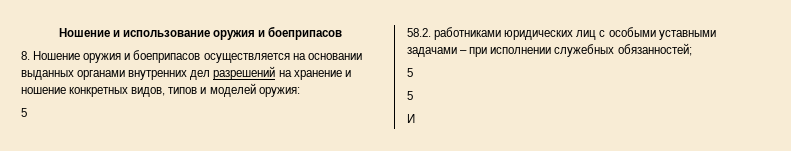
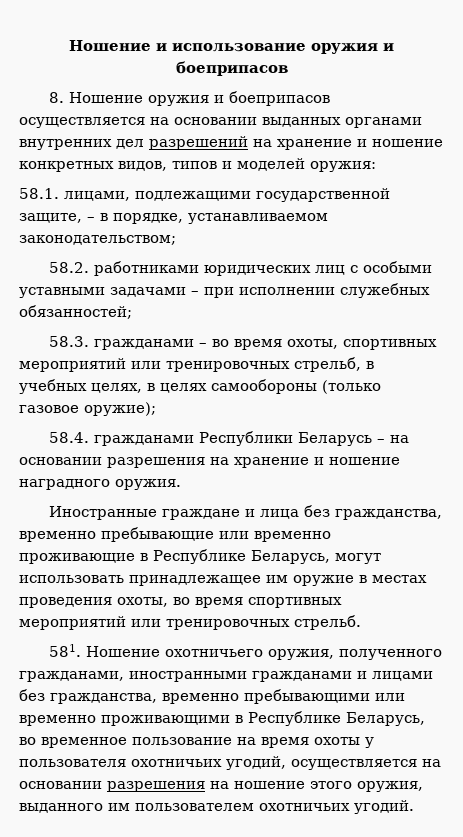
[21,108,27,117] 5 -> [19,188,390,202] [19,213,328,224] [19,235,176,245] 58.1. лицами, подлежащими государственной защите, – в порядке, устанавливаемом законодательством;
[407,68,413,77] [407,91,413,100] [407,114,415,123] 5 // 5 // И -> [48,336,437,350] [19,357,374,372] [19,379,381,394] [19,402,156,416] [48,431,409,446] [19,457,400,468] [19,479,181,490] [48,505,442,520] [19,527,331,542] [19,549,381,564] [19,575,427,586] [19,597,342,608] [19,615,361,630] [48,644,442,660] [19,671,433,682] [19,689,405,704] [19,711,425,726] [19,737,374,748] [19,756,441,770] [19,781,423,792] [19,800,414,814] 58.3. гражданами – во время охоты, спортивных мероприятий или тренировочных стрельб, в учебных целях, в целях самообороны (только газовое оружие); // 58.4. гражданами Республики Беларусь – на основании разрешения на хранение и ношение наградного оружия. // Иностранные граждане и лица без гражданства, временно пребывающие или временно проживающие в Республике Беларусь, могут использовать принадлежащее им оружие в местах проведения охоты, во время спортивных мероприятий или тренировочных стрельб. // 581. Ношение охотничьего оружия, полученного гражданами, иностранными гражданами и лицами без гражданства, временно пребывающими или временно проживающими в Республике Беларусь, во временное пользование на время охоты у пользователя охотничьих угодий, осуществляется на основании разрешения на ношение этого оружия, выданного им пользователем охотничьих угодий.

